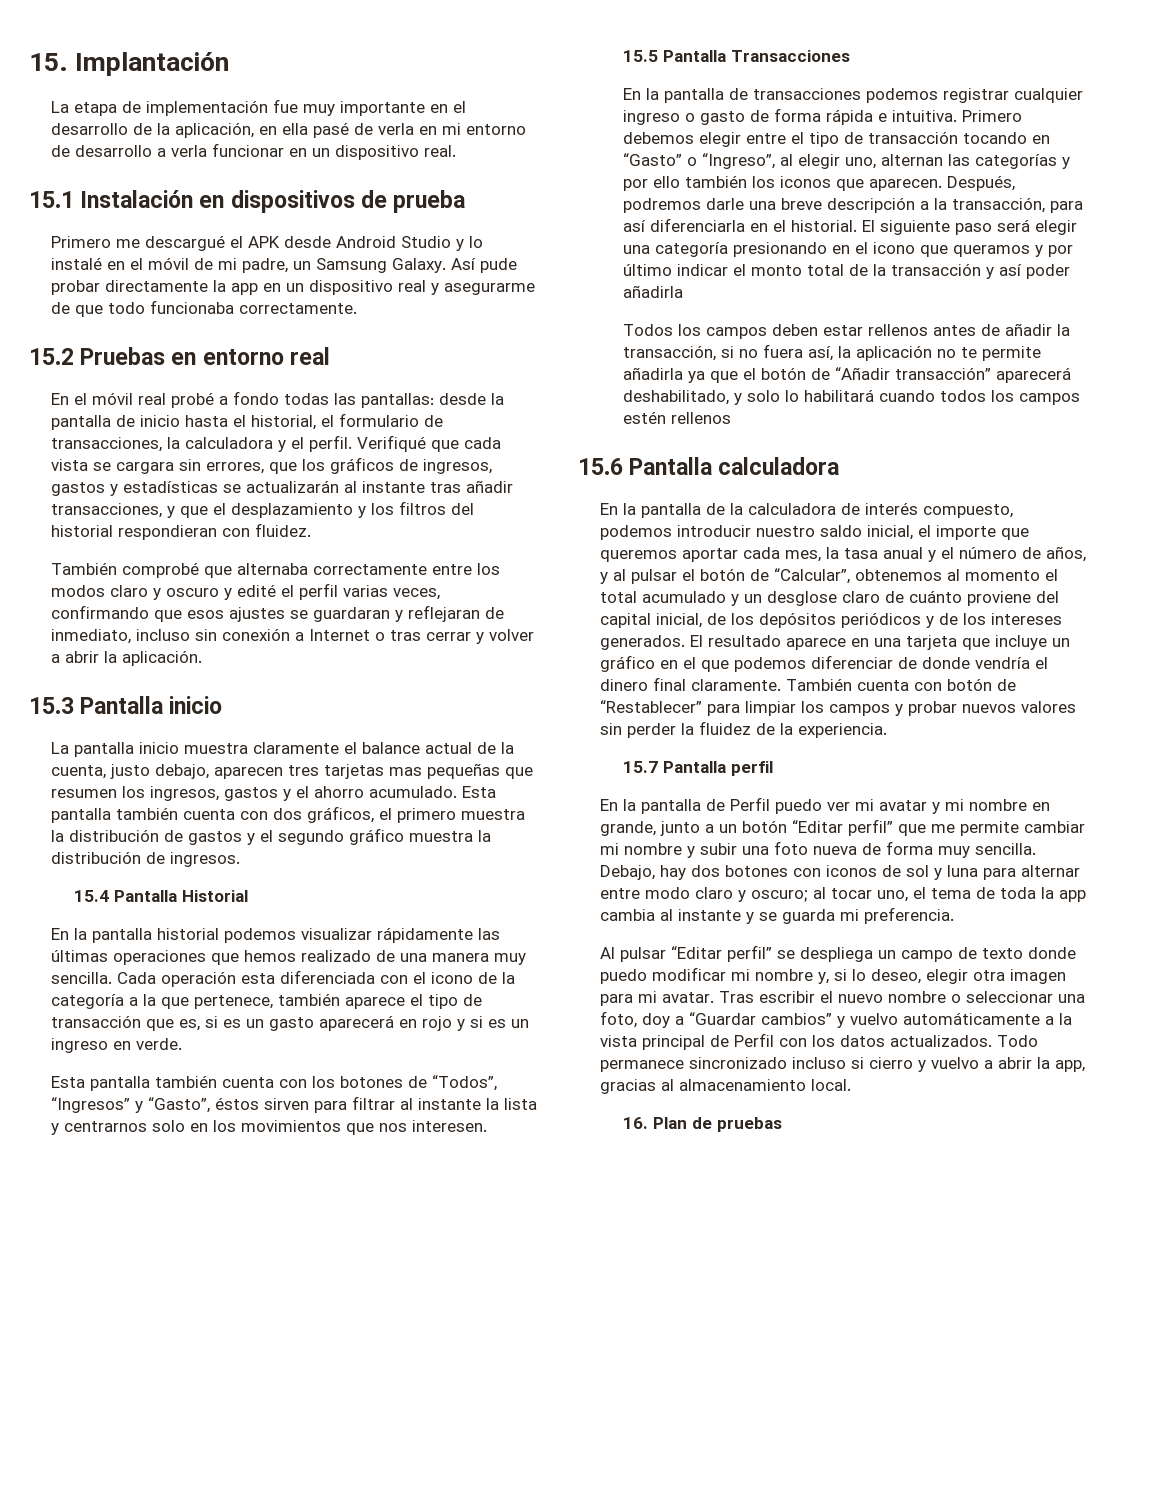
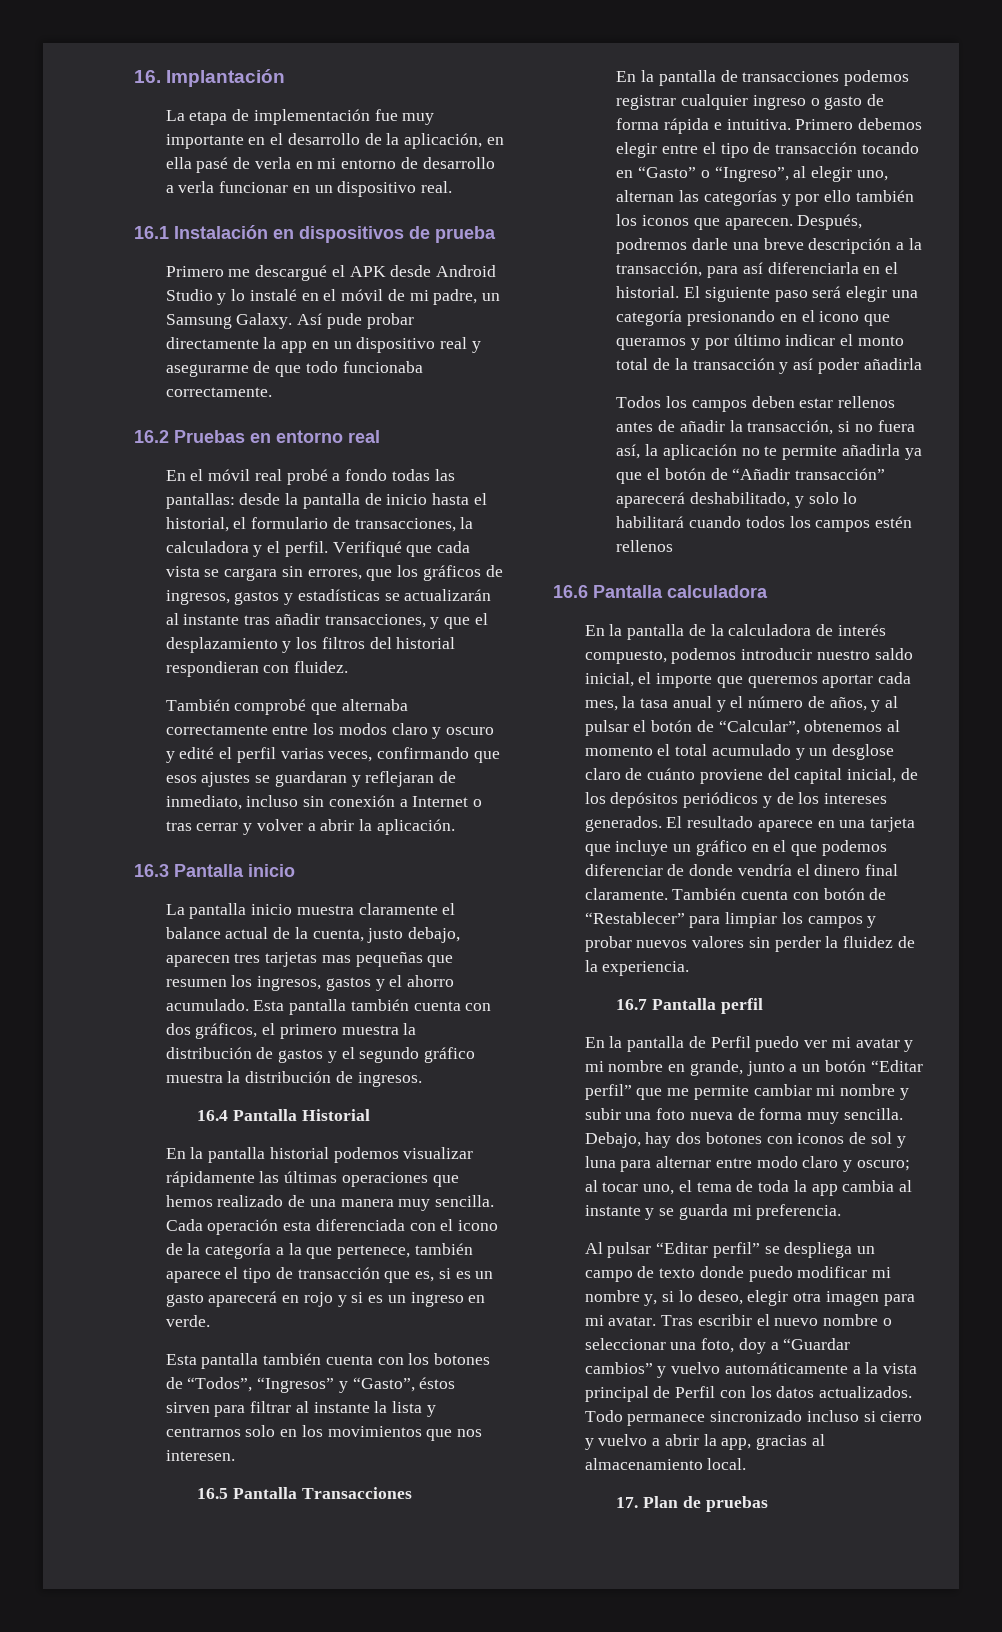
[29,53,68,71] 15. -> [134,70,161,83] 16.
[29,191,74,208] 15.1 -> [134,226,169,239] 16.1
[29,348,74,365] 15.2 -> [134,430,169,443] 16.2
[29,697,74,714] 15.3 -> [134,864,169,877] 16.3
[73,890,109,902] 15.4 -> [197,1110,229,1121] 16.4
[622,50,658,62] 15.5 -> [197,1488,229,1499] 16.5
[578,458,623,475] 15.6 -> [553,585,588,598] 16.6
[622,761,658,773] 15.7 -> [616,999,648,1010] 16.7
[622,1117,648,1129] 16. -> [616,1497,639,1508] 17.

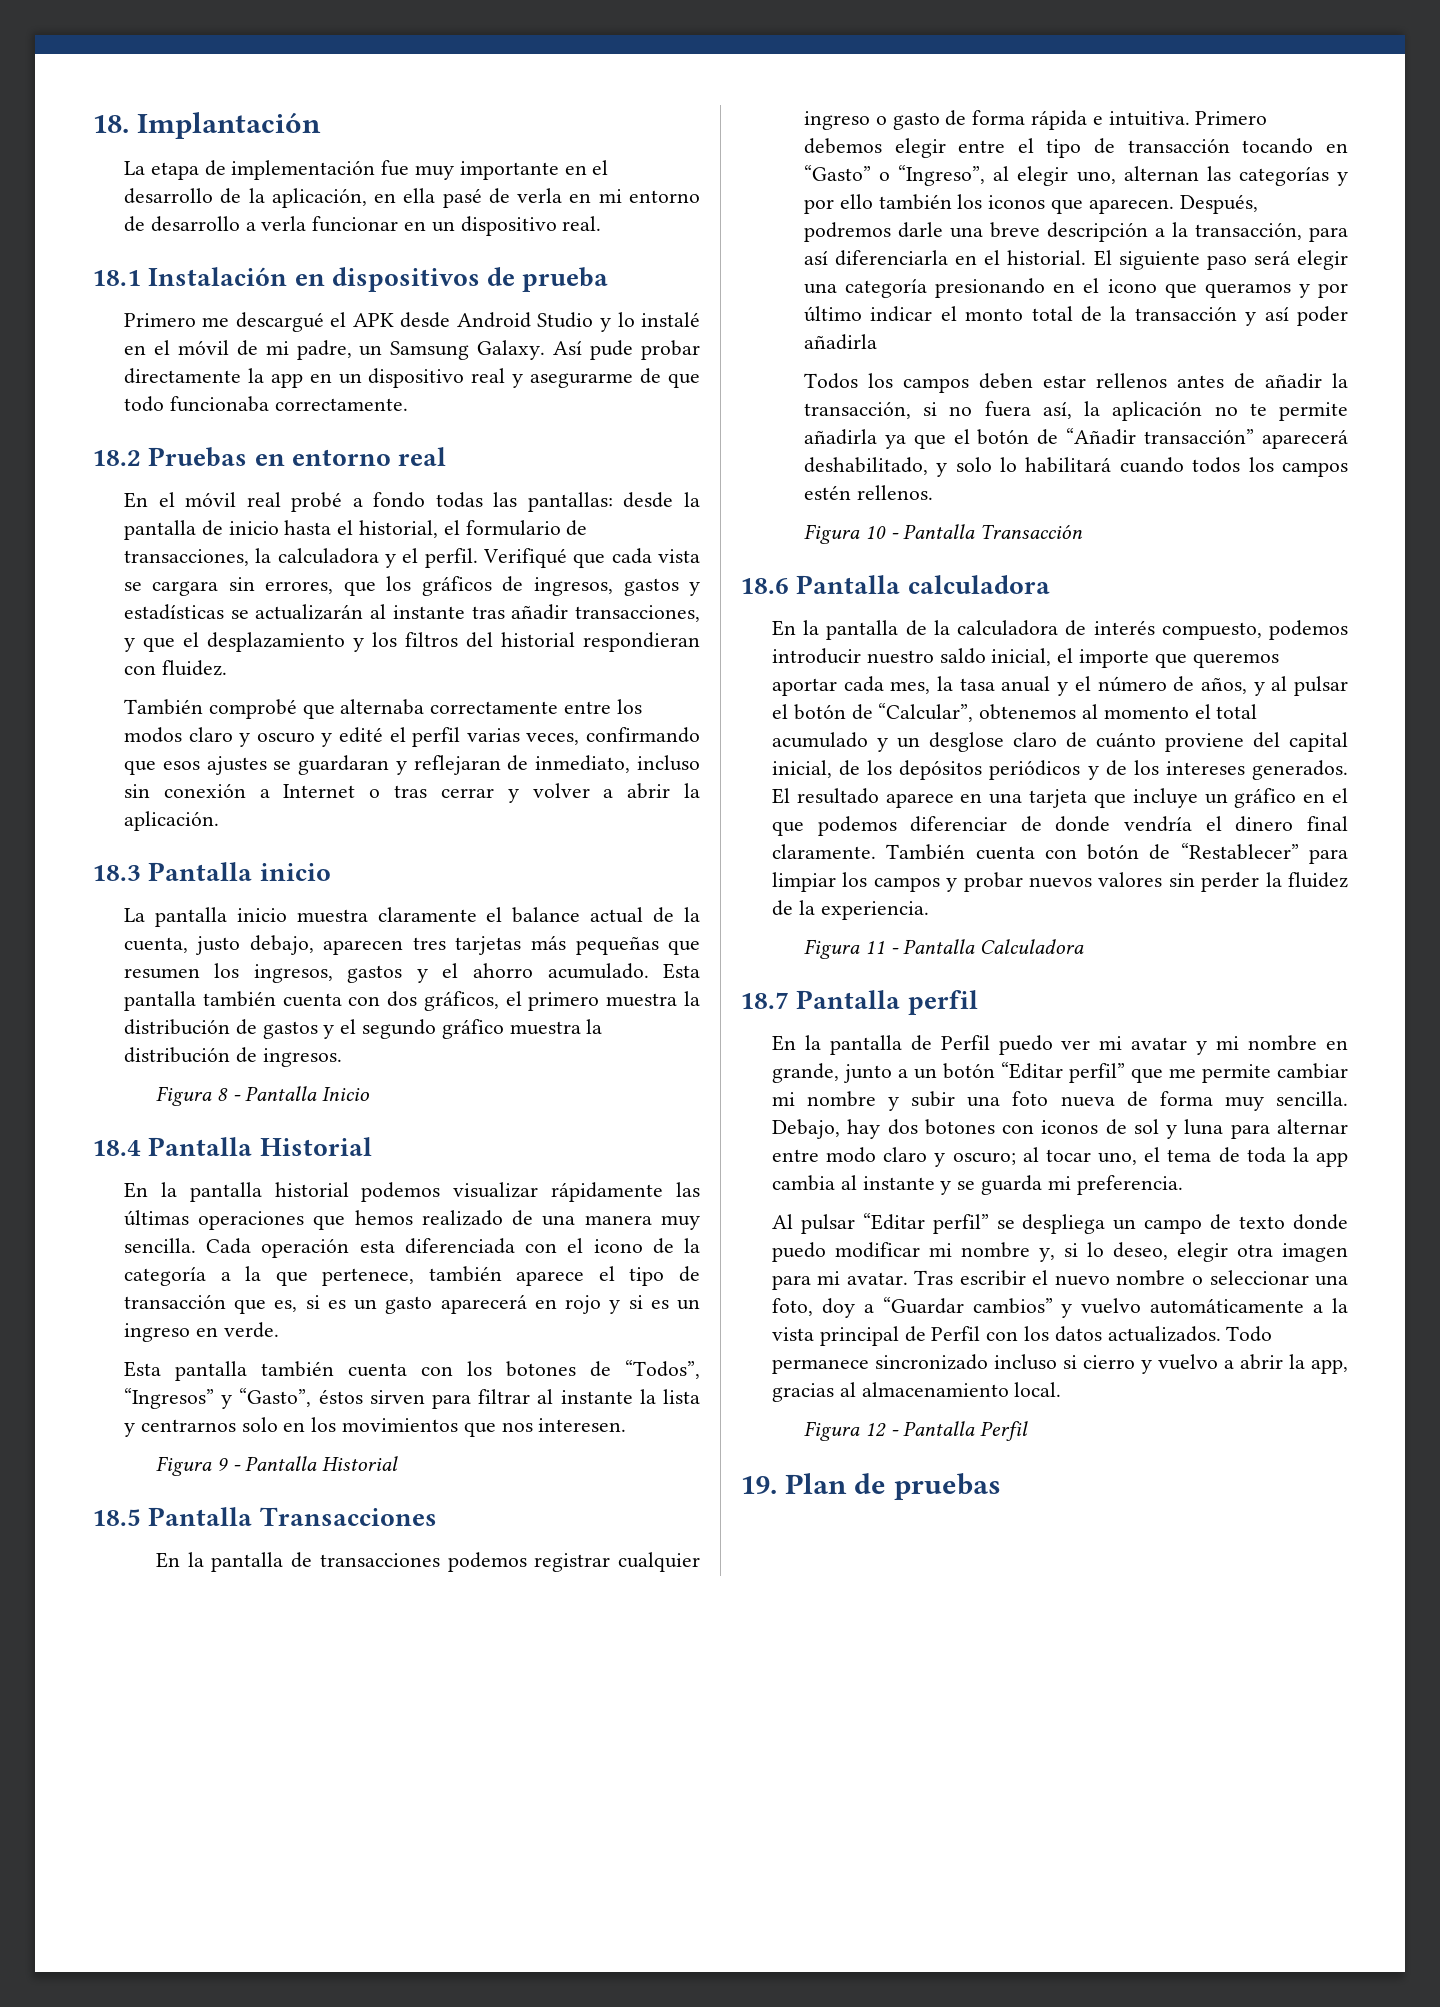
[134,70,161,83] 16. -> [92,115,129,133] 18.
[134,226,169,239] 16.1 -> [92,270,141,286] 18.1
[134,430,169,443] 16.2 -> [92,450,141,466] 18.2
[134,864,169,877] 16.3 -> [92,865,141,881] 18.3
[321,955,351,963] mas -> [530,935,566,950] más
[197,1110,229,1121] 16.4 -> [155,1086,370,1106] [92,1140,141,1156] Figura 8 - Pantalla Inicio // 18.4
[197,1488,229,1499] 16.5 -> [155,1456,399,1476] [92,1509,141,1526] Figura 9 - Pantalla Historial // 18.5
[616,540,674,552] [553,585,588,598] rellenos // 16.6 -> [856,485,933,500] [803,524,1084,544] [740,578,789,594] rellenos. // Figura 10 - Pantalla Transacción // 18.6
[616,999,648,1010] 16.7 -> [803,939,1085,959] [740,992,789,1009] Figura 11 - Pantalla Calculadora // 18.7
[616,1497,639,1508] 17. -> [803,1421,1029,1441] [740,1476,777,1494] Figura 12 - Pantalla Perfil // 19.

